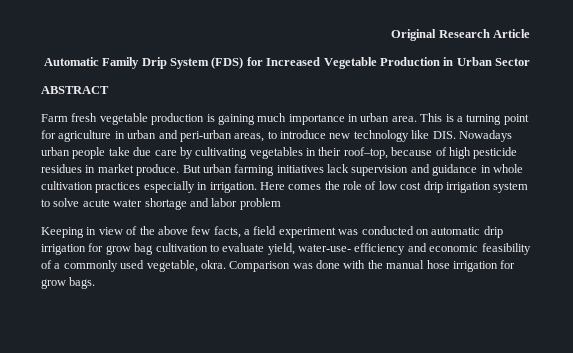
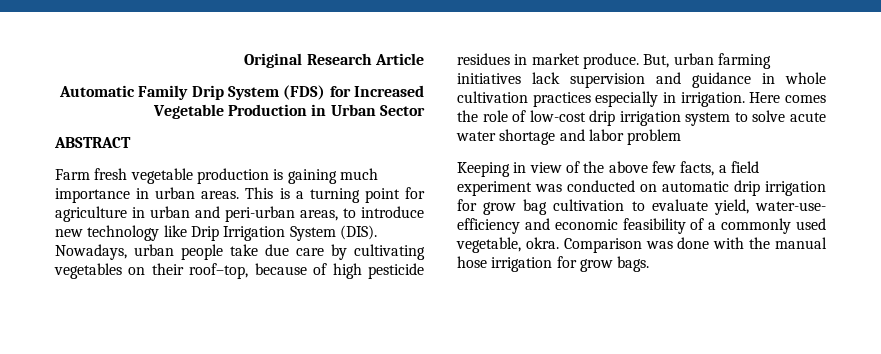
[391,116,417,122] area. -> [201,191,240,199] areas.
[432,130,512,142] DIS. Nowadays -> [190,225,377,241] [55,244,127,260] Drip Irrigation System (DIS). Nowadays,
[306,148,316,156] in -> [128,267,146,275] on
[182,165,201,173] But -> [643,54,670,68] But,
[378,181,422,190] low cost -> [529,110,586,122] low-cost

